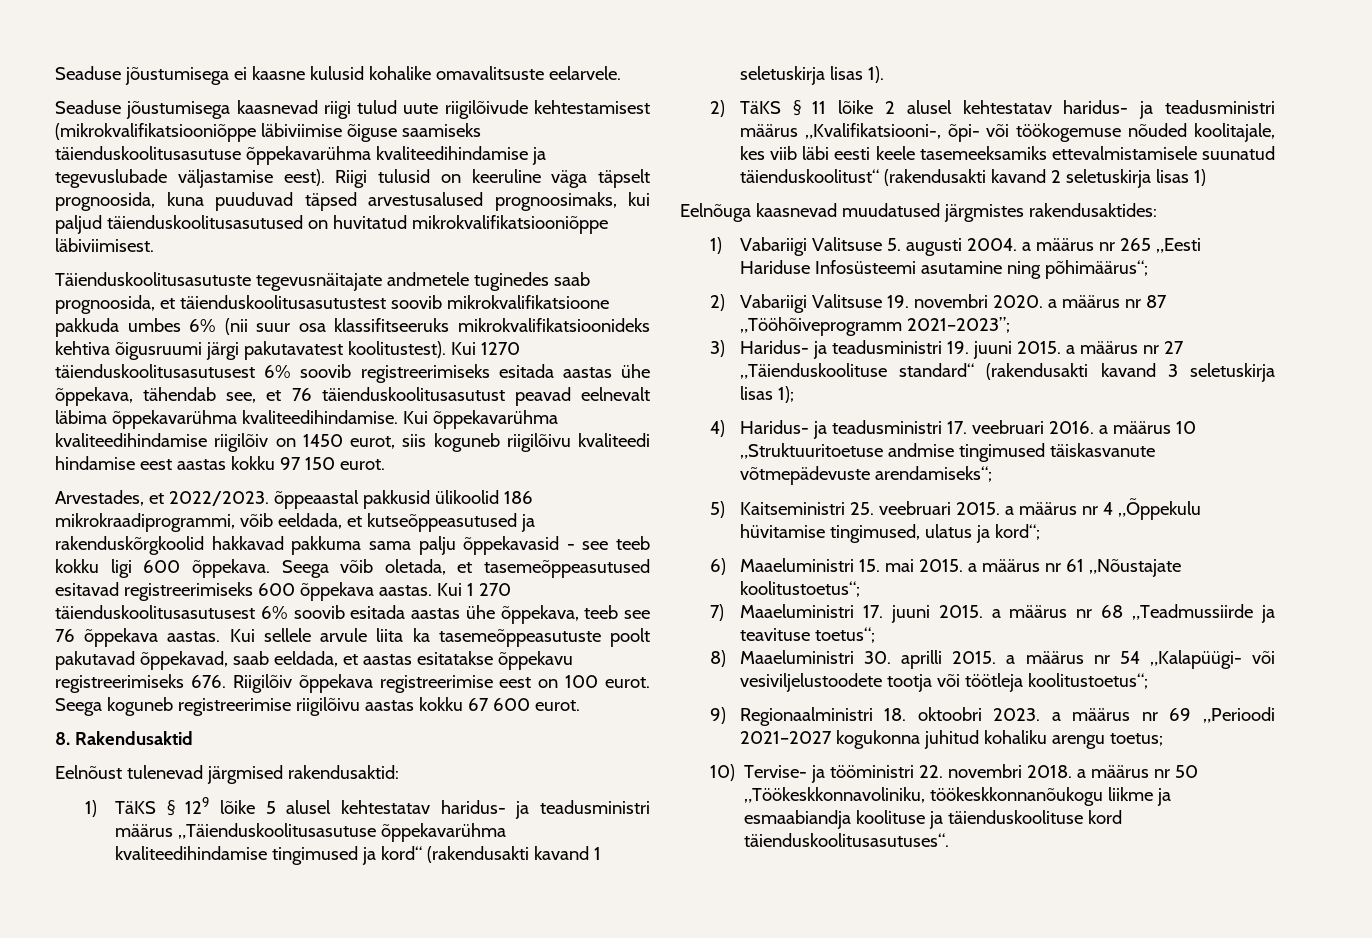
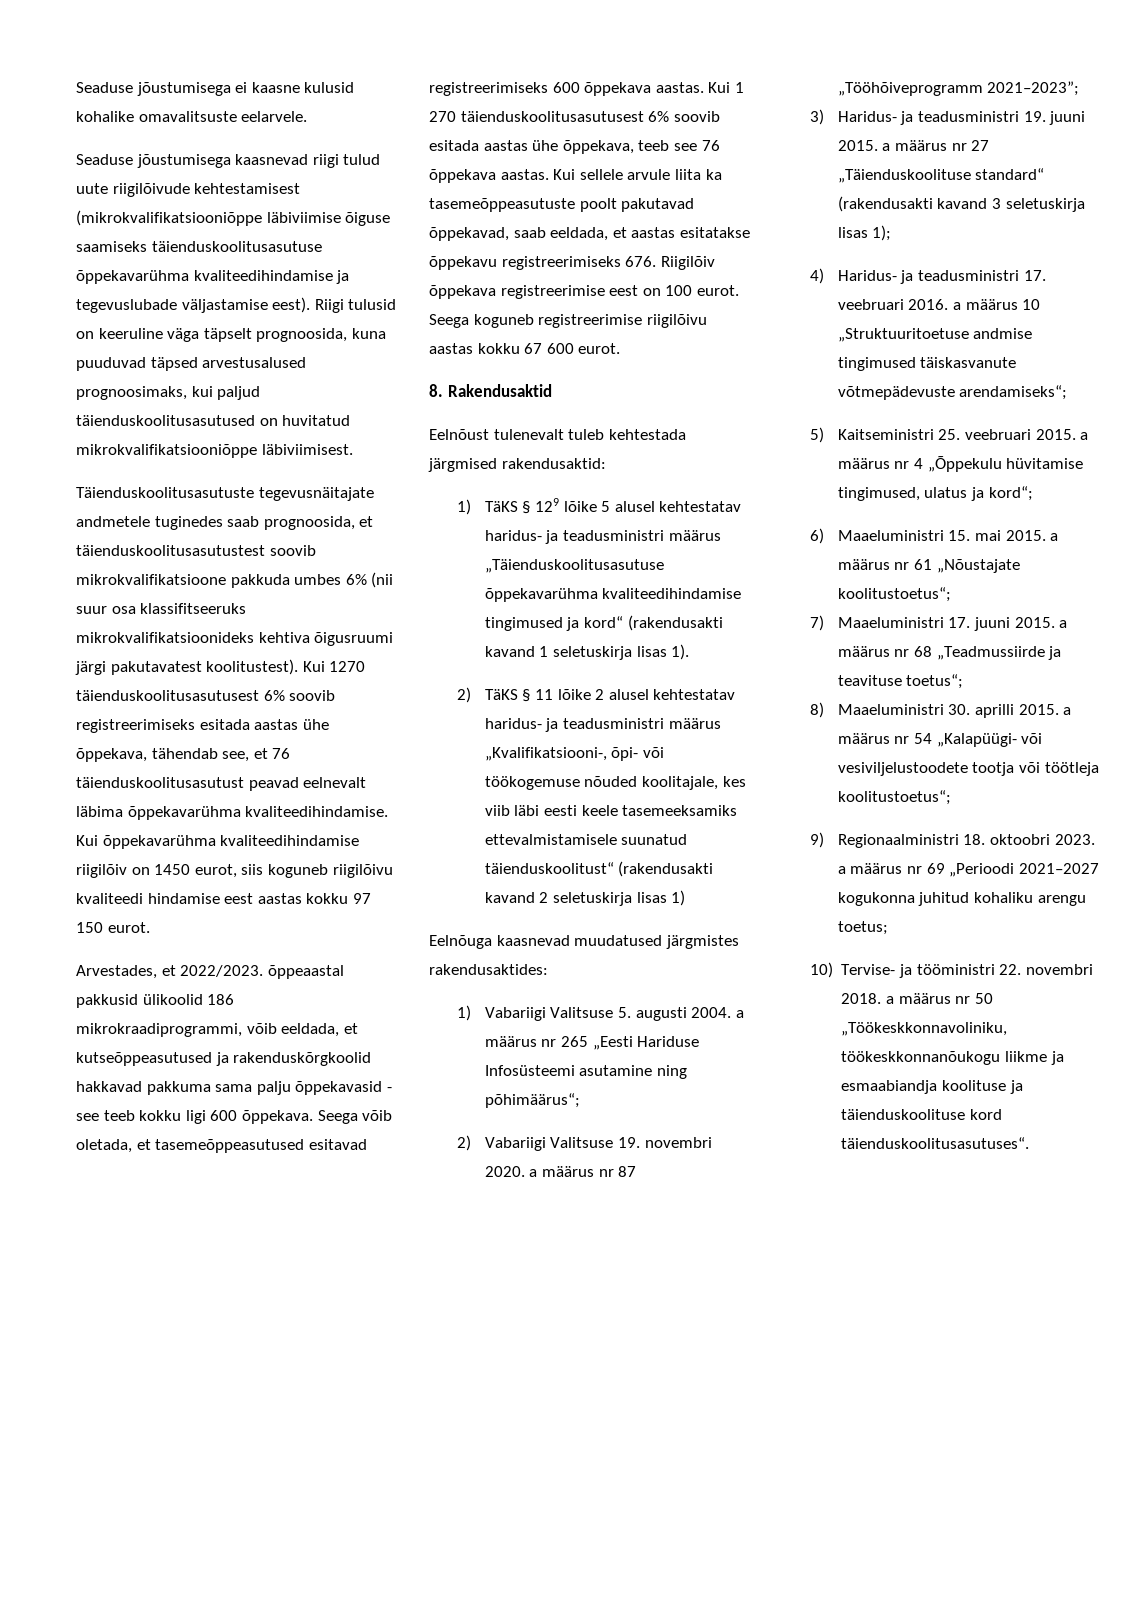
[126,765,203,779] tulenevad -> [493,429,686,440] tulenevalt tuleb kehtestada

